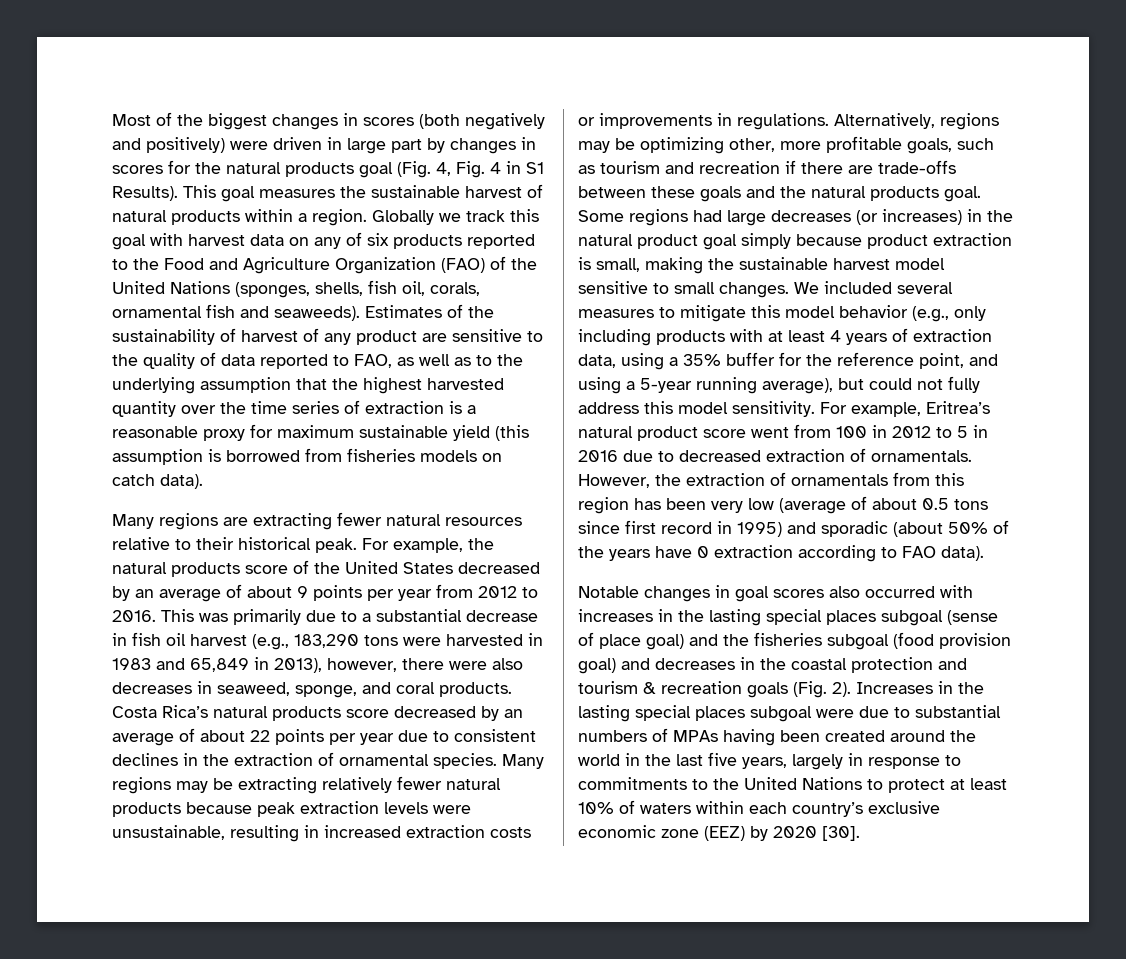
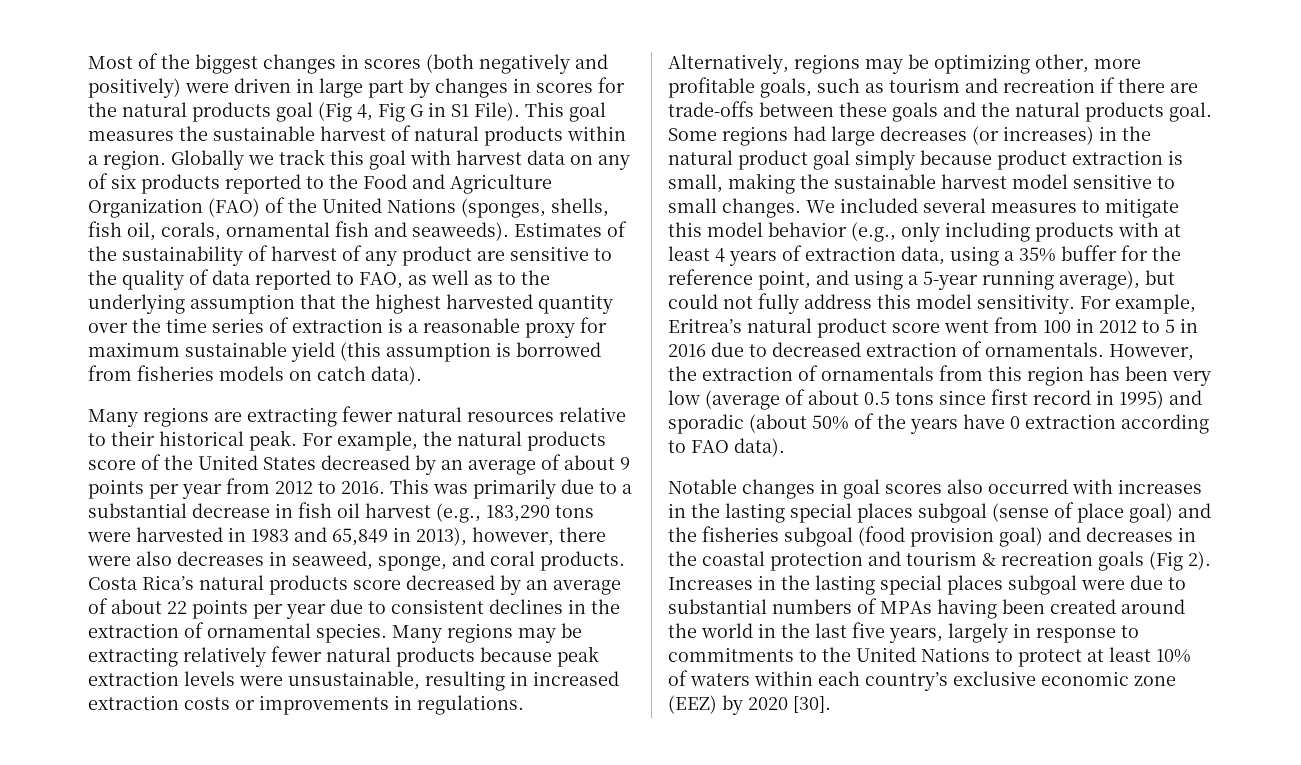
[397,161,501,178] (Fig. 4, Fig. 4 -> [318,102,424,122] (Fig 4, Fig G
[112,186,178,201] Results). -> [474,102,520,121] File).
[793,681,827,698] (Fig. -> [1149,551,1183,571] (Fig

